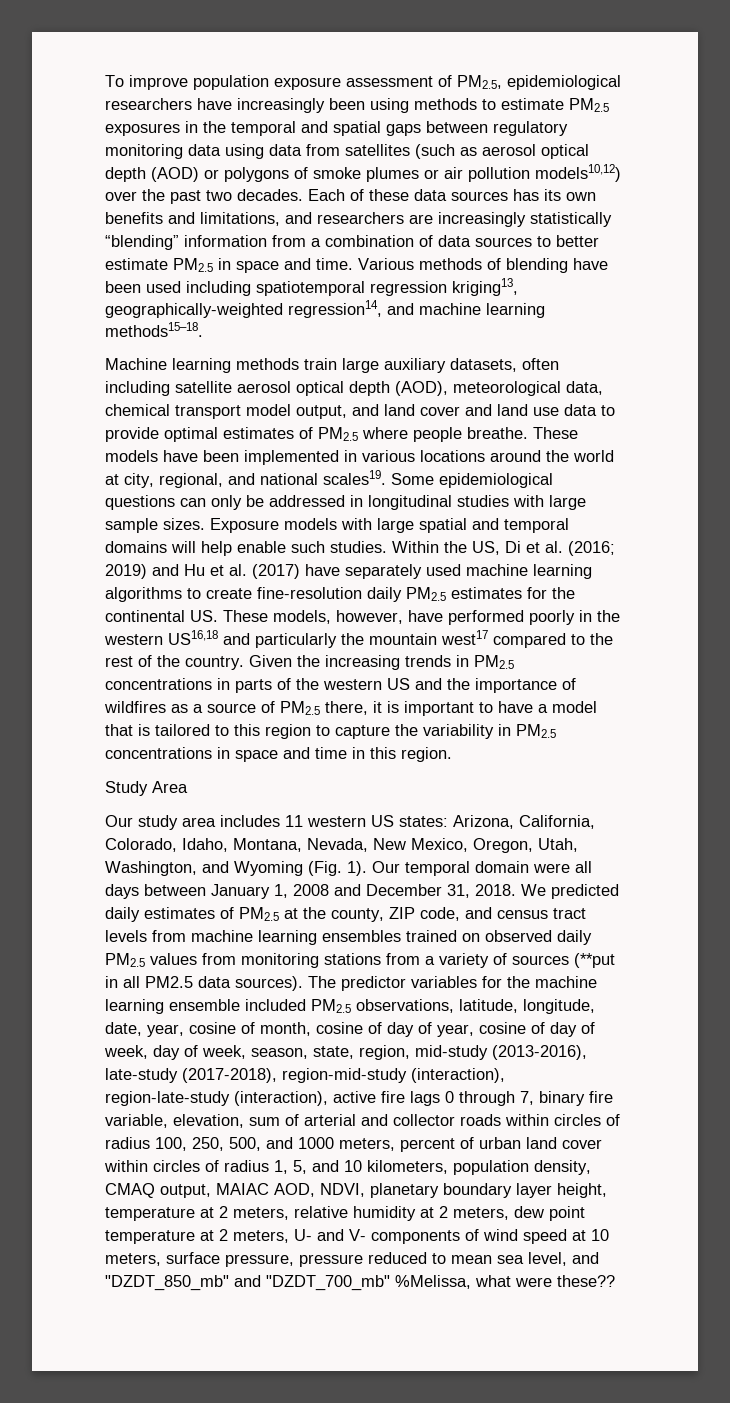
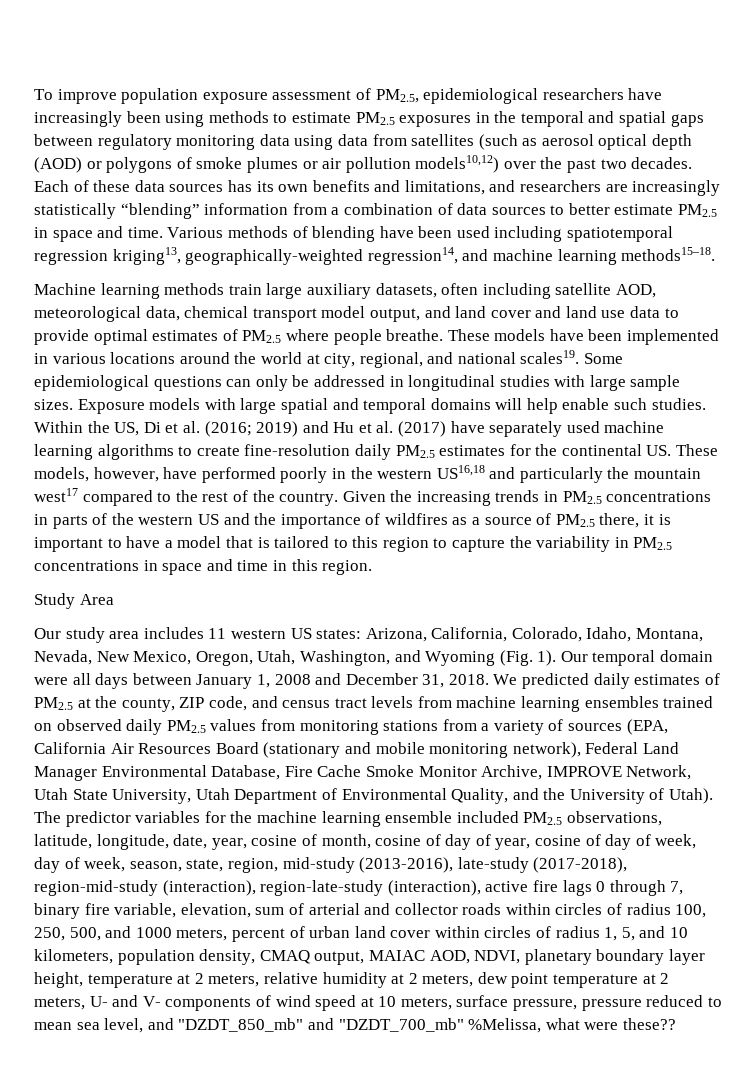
[237,381,448,396] aerosol optical depth (AOD), -> [615,284,656,298] AOD,
[574,953,615,968] [105,976,303,991] (**put in all PM2.5 data sources). -> [626,719,668,735] [34,742,679,758] [34,765,692,781] [34,788,714,804] (EPA, California Air Resources Board (stationary and mobile monitoring network), Federal Land Manager Environmental Database, Fire Cache Smoke Monitor Archive, IMPROVE Network, Utah State University, Utah Department of Environmental Quality, and the University of Utah).

